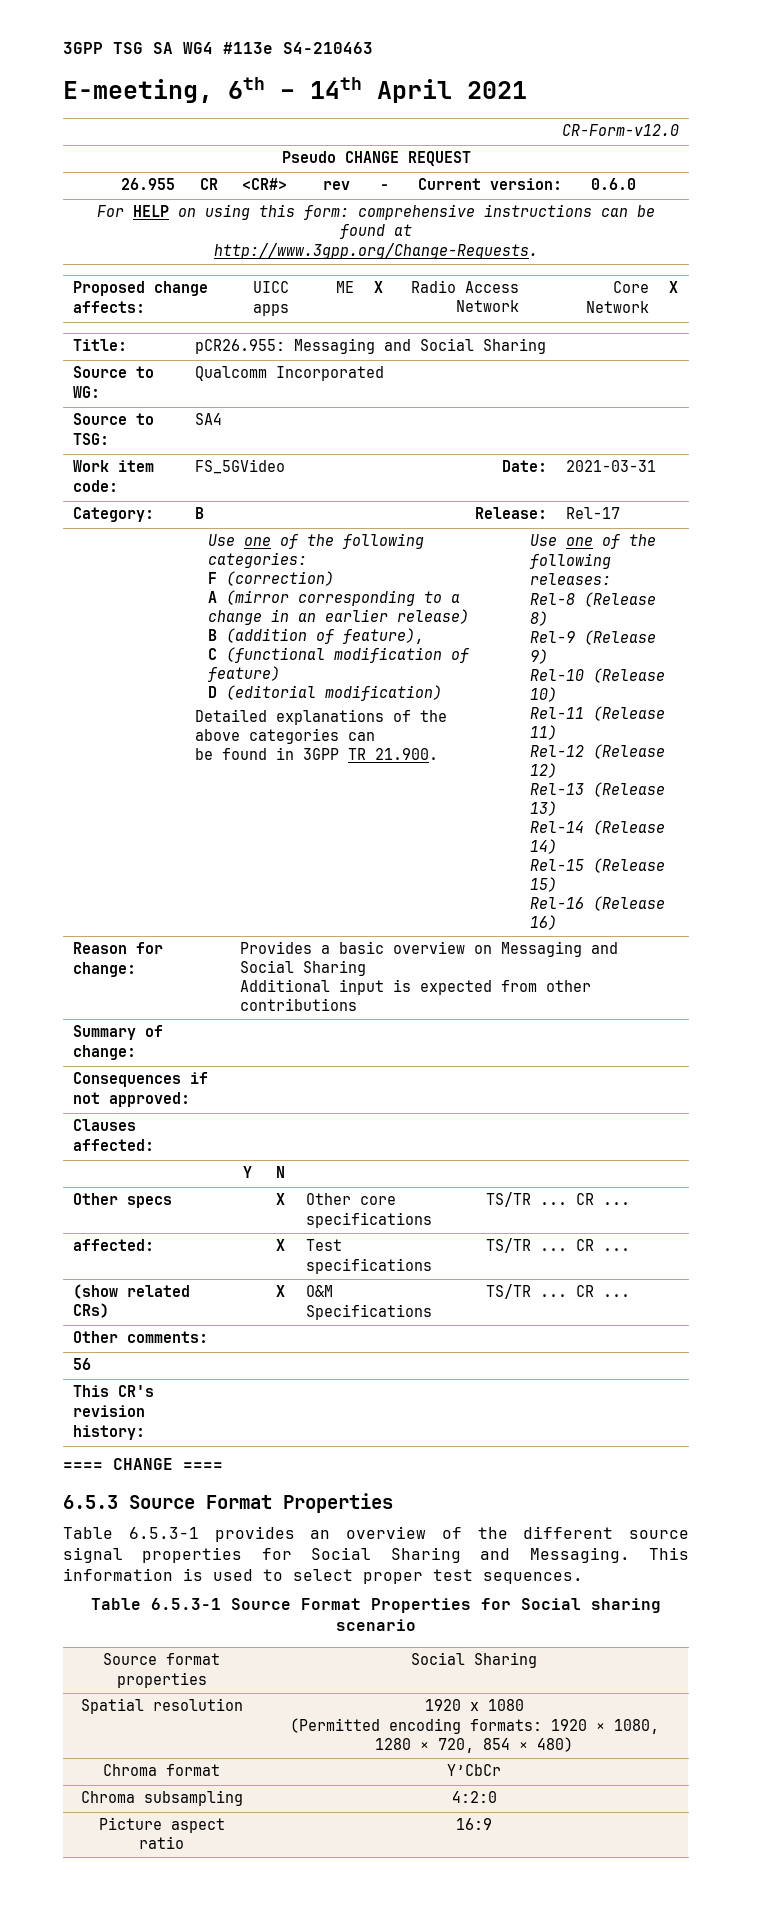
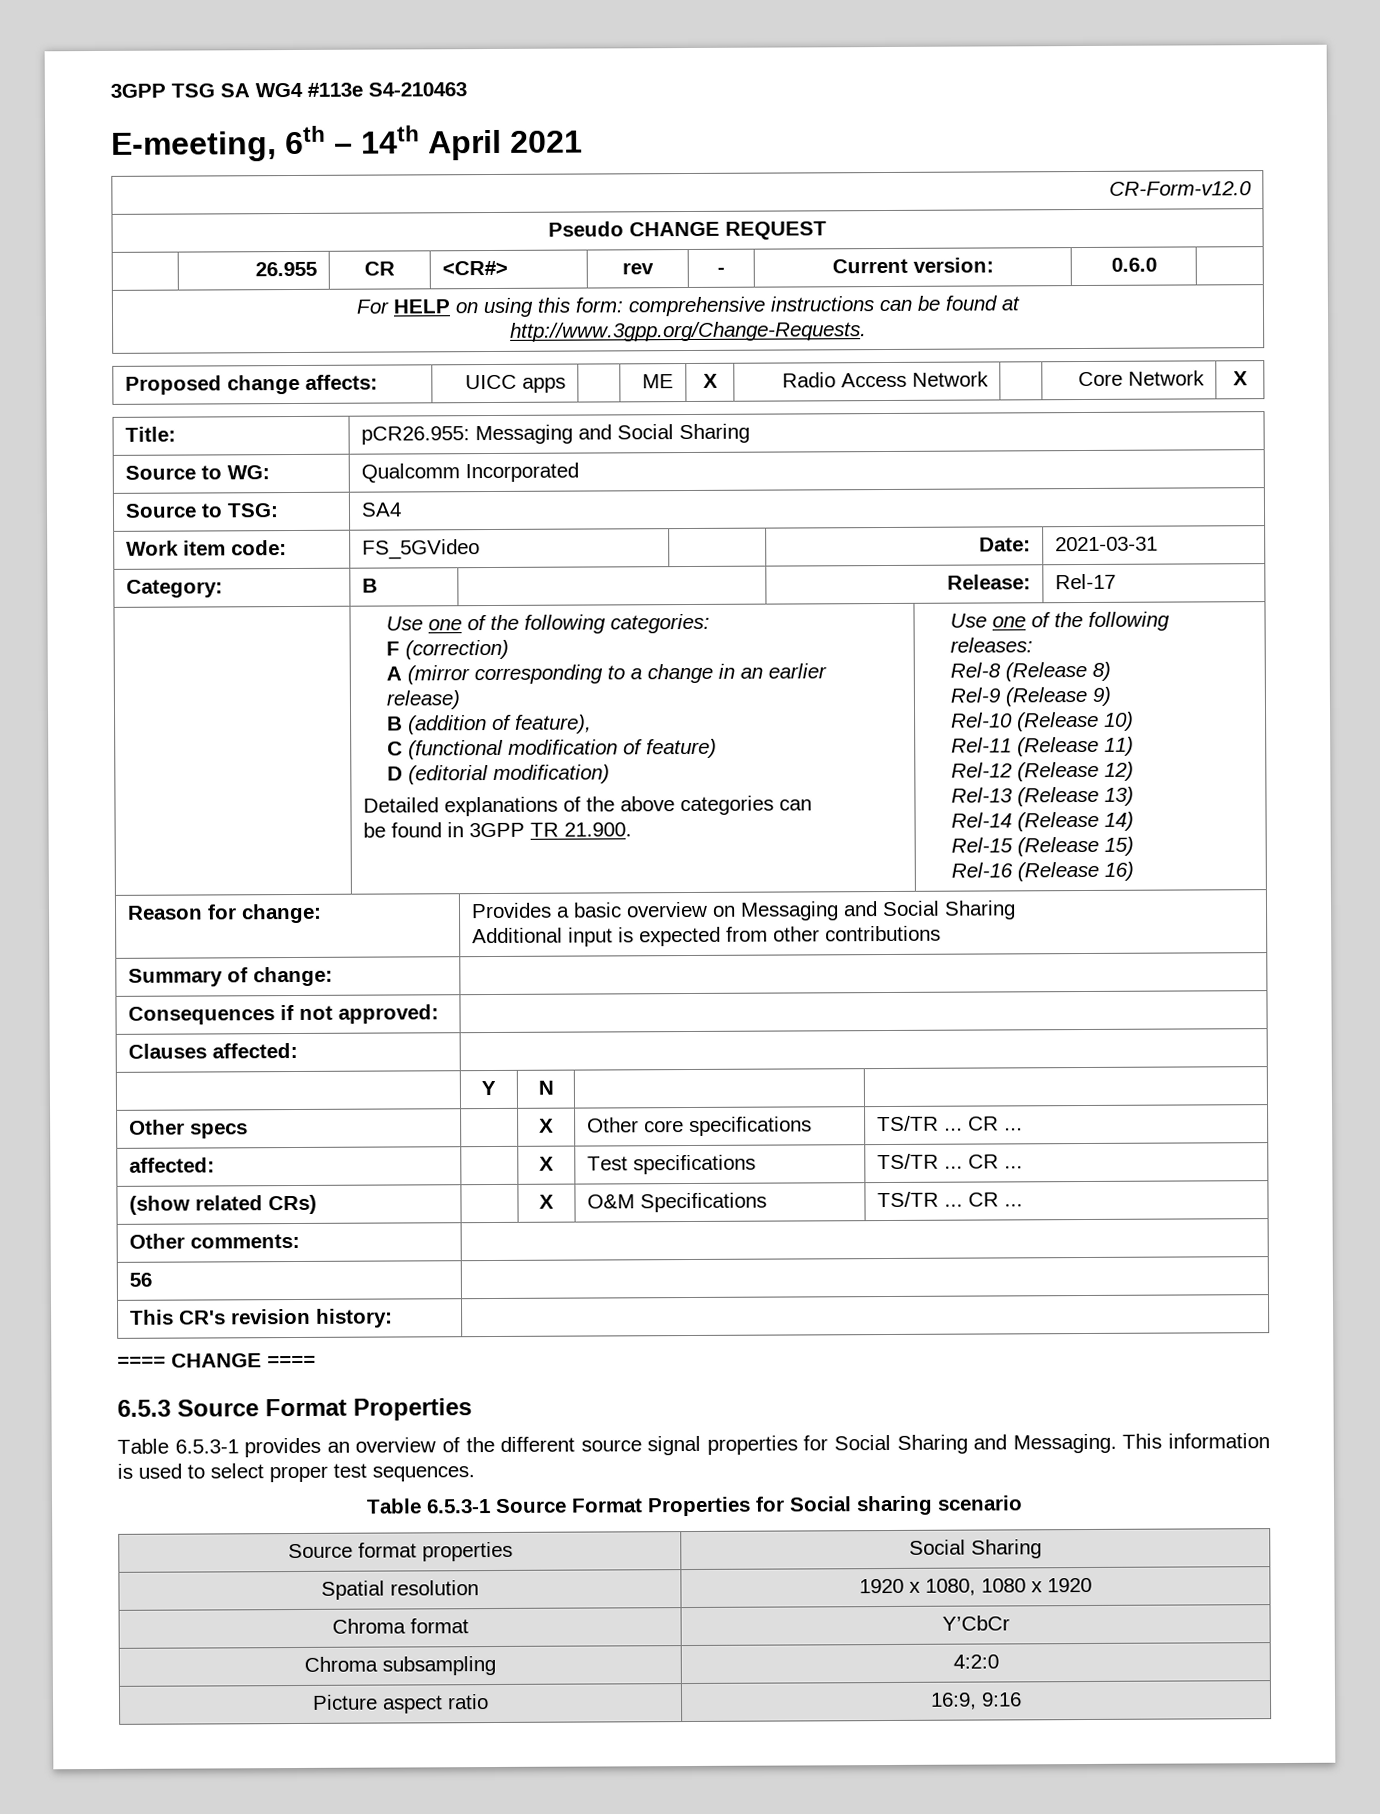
(479, 1706) none -> [925,1578,976,1596] 1080,
[289,1718,659,1734] [375,1737,573,1753] // (Permitted encoding formats: 1920 × 1080, 1280 × 720, 854 × 480) -> [1031,1577,1092,1593] x 1920
[456,1818,492,1830] 16:9 -> [930,1692,1022,1710] 16:9, 9:16

